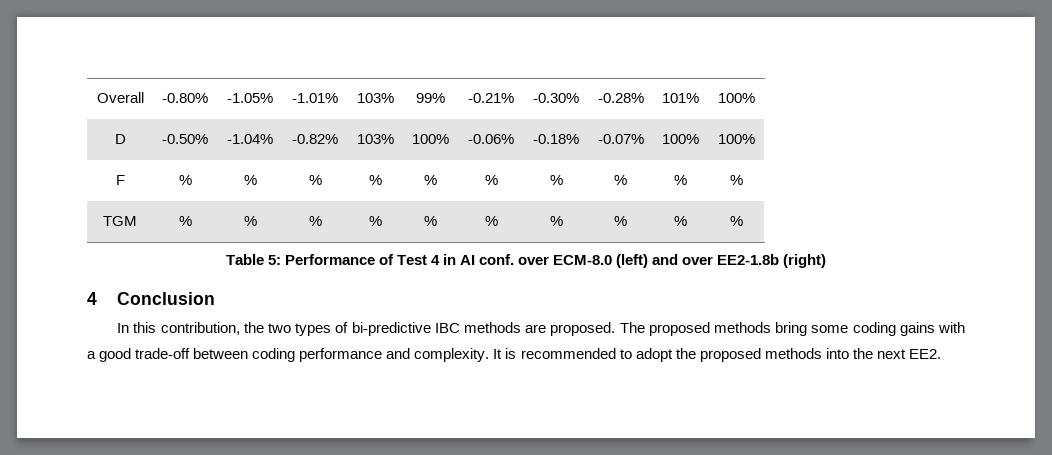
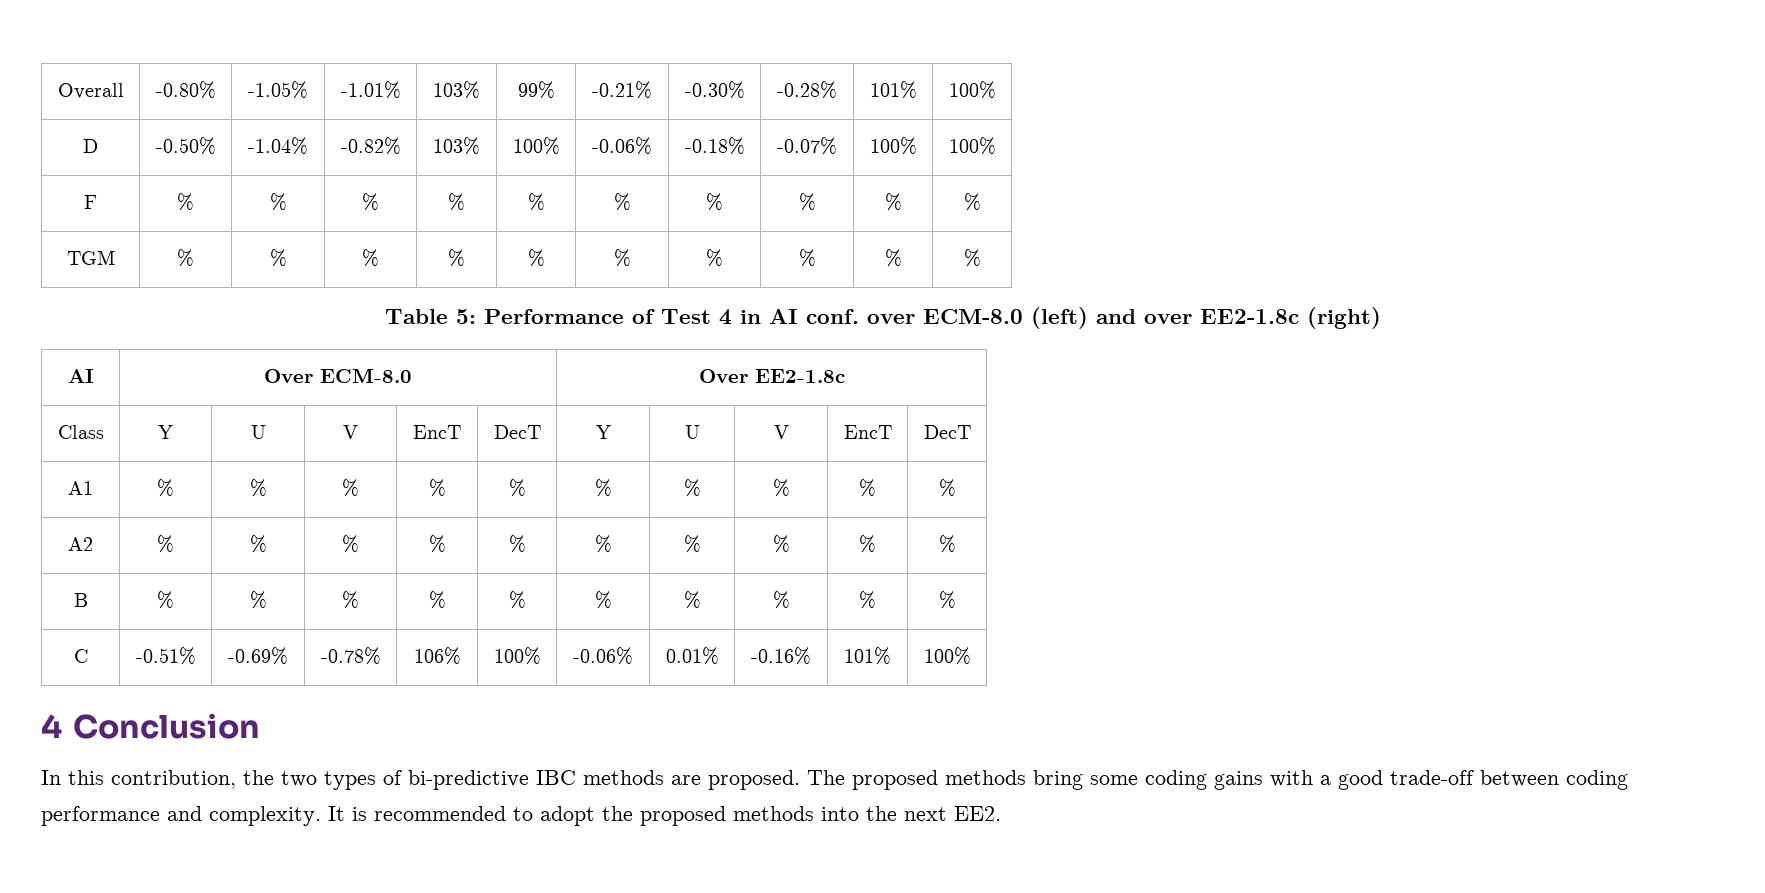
[717,254,780,265] EE2-1.8b -> [1199,309,1299,324] EE2-1.8c
(827, 261) none -> [67,369,94,383] [264,368,412,383] [698,369,845,383] [57,425,104,439] [158,425,173,439] [250,425,266,439] [343,425,358,439] [413,425,461,439] [493,425,541,439] [595,425,611,439] [684,425,700,439] [773,425,789,439] [843,425,892,439] [923,425,971,439] [68,481,93,495] [157,479,174,497] [249,479,267,497] [342,479,359,497] [428,479,446,497] [508,479,526,497] [594,479,612,497] [683,479,701,497] [772,479,790,497] [859,479,876,497] [938,479,956,497] [68,537,93,551] [157,535,174,553] [249,535,267,553] [342,535,359,553] [428,535,446,553] [508,535,526,553] [594,535,612,553] [683,535,701,553] [772,535,790,553] [859,535,876,553] [938,535,956,553] [73,593,88,607] [157,591,174,609] [249,591,267,609] [342,591,359,609] [428,591,446,609] [508,591,526,609] [594,591,612,609] [683,591,701,609] [772,591,790,609] [859,591,876,609] [938,591,956,609] [73,649,88,663] [135,647,196,665] [228,647,288,665] [320,647,381,665] [413,647,461,665] [493,647,541,665] [573,647,633,665] [665,647,719,665] [751,647,811,665] [844,647,891,665] [923,647,971,665] // AI | Over ECM-8.0 | Over EE2-1.8c // Class | Y | U | V | EncT | DecT | Y | U | V | EncT | DecT // A1 | % | % | % | % | % | % | % | % | % | % // A2 | % | % | % | % | % | % | % | % | % | % // B | % | % | % | % | % | % | % | % | % | % // C | -0.51% | -0.69% | -0.78% | 106% | 100% | -0.06% | 0.01% | -0.16% | 101% | 100%

